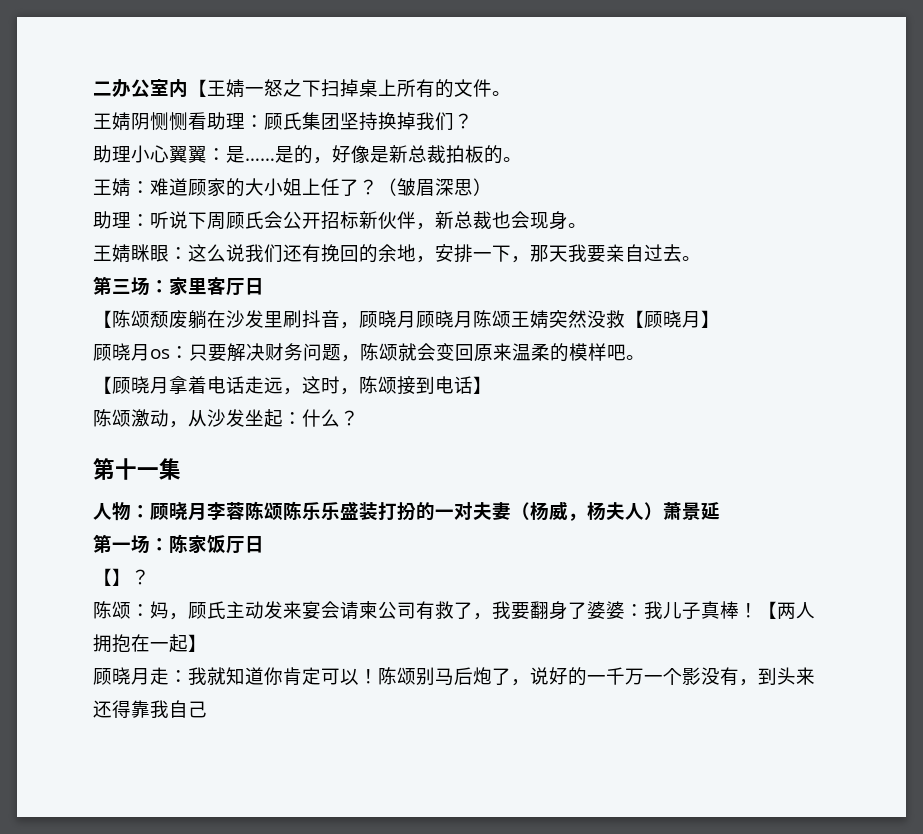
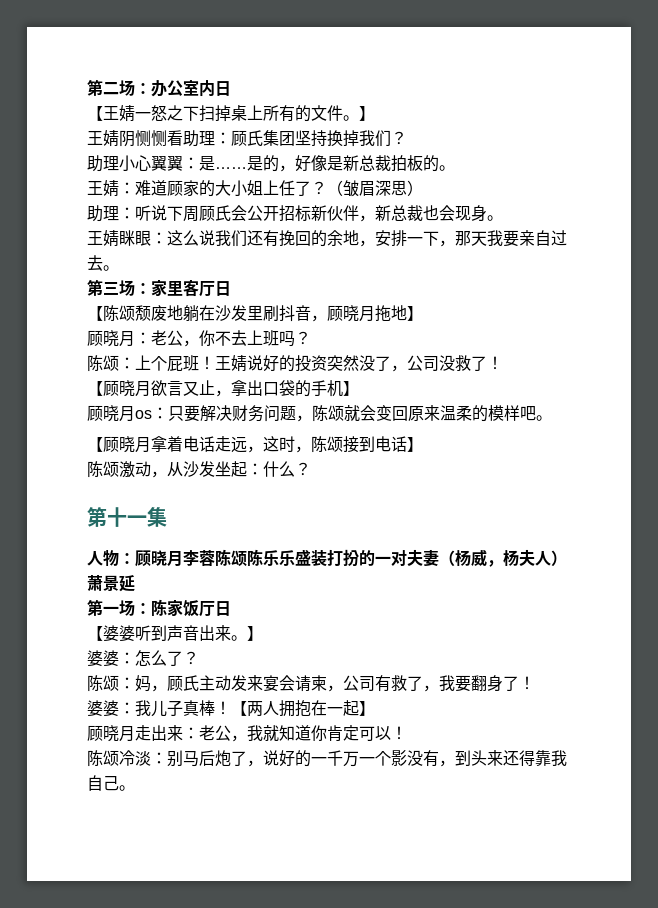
[93,81,112,96] 二 -> [87,79,151,96] 第二场：
(188, 88) none -> [215,81,231,96] 日 //
(511, 93) none -> [359,106,375,121] 】
(188, 319) none -> [167,305,183,321] 地
[416,310,701,329] 顾晓月陈颂王婧突然没救【顾晓月 -> [375,305,423,322] [87,330,311,347] [87,355,503,372] [87,380,343,397] 拖地】 // 顾晓月：老公，你不去上班吗？ // 陈颂：上个屁班！王婧说好的投资突然没了，公司没救了！ // 【顾晓月欲言又止，拿出口袋的手机
[112,568,131,586] 】 -> [103,625,263,642] [87,650,183,667] 婆婆听到声音出来。】 // 婆婆：怎么了
(378, 610) none -> [327,685,343,692] ，
(587, 610) none -> [519,676,535,690] ！ //
[169,670,188,683] ： -> [151,725,247,742] 出来：老公，
[378,667,416,685] 陈颂 -> [87,750,167,767] // 陈颂冷淡：
(207, 709) none -> [119,785,135,791] 。

